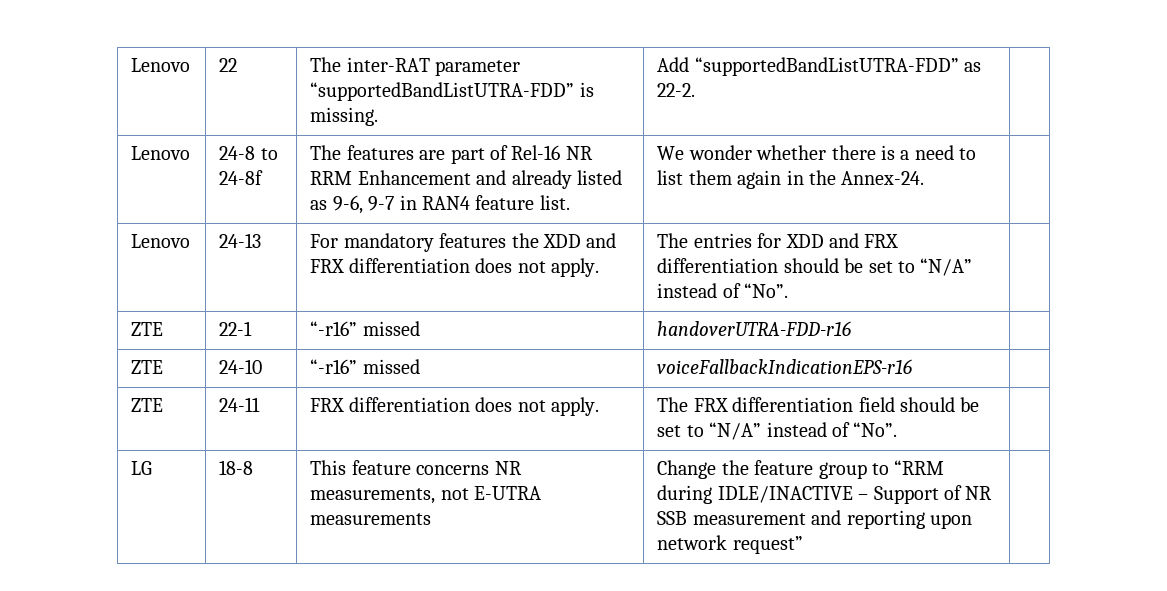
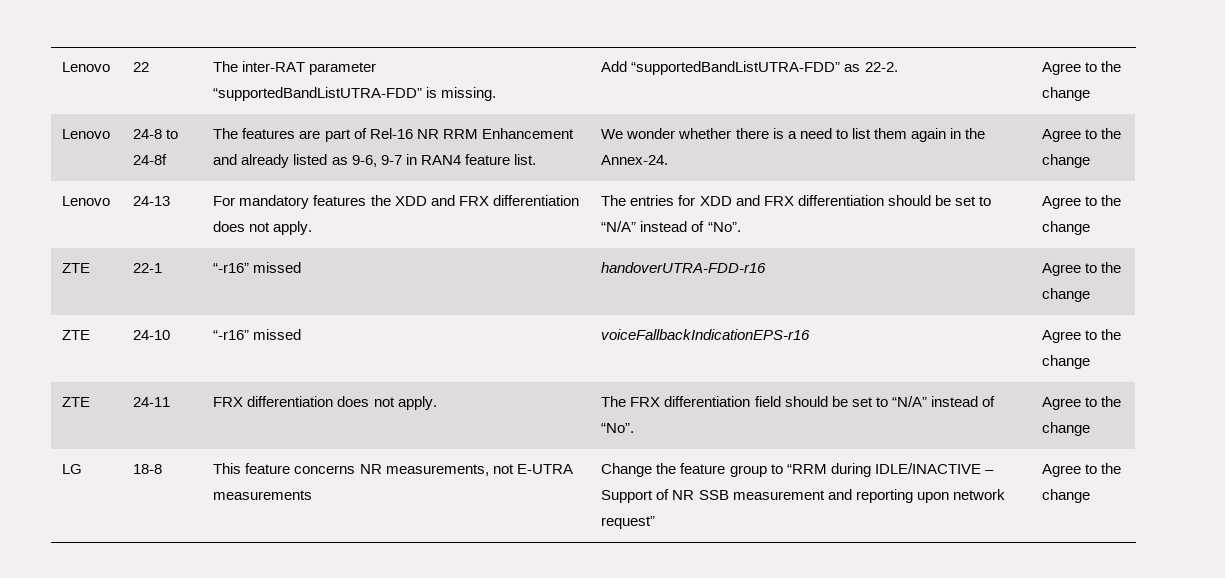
(696, 90) none -> [1042,61,1122,75] [1042,87,1091,101] Agree to the change
(925, 178) none -> [1042,128,1122,142] [1042,154,1091,168] Agree to the change
(789, 290) none -> [1042,195,1122,209] [1042,221,1091,235] Agree to the change
(852, 328) none -> [1042,262,1122,276] [1042,288,1091,302] Agree to the change
(913, 366) none -> [1042,329,1122,343] [1042,355,1091,369] Agree to the change
(898, 429) none -> [1042,396,1122,410] [1042,422,1091,436] Agree to the change
(803, 545) none -> [1042,463,1122,477] [1042,489,1091,503] Agree to the change

